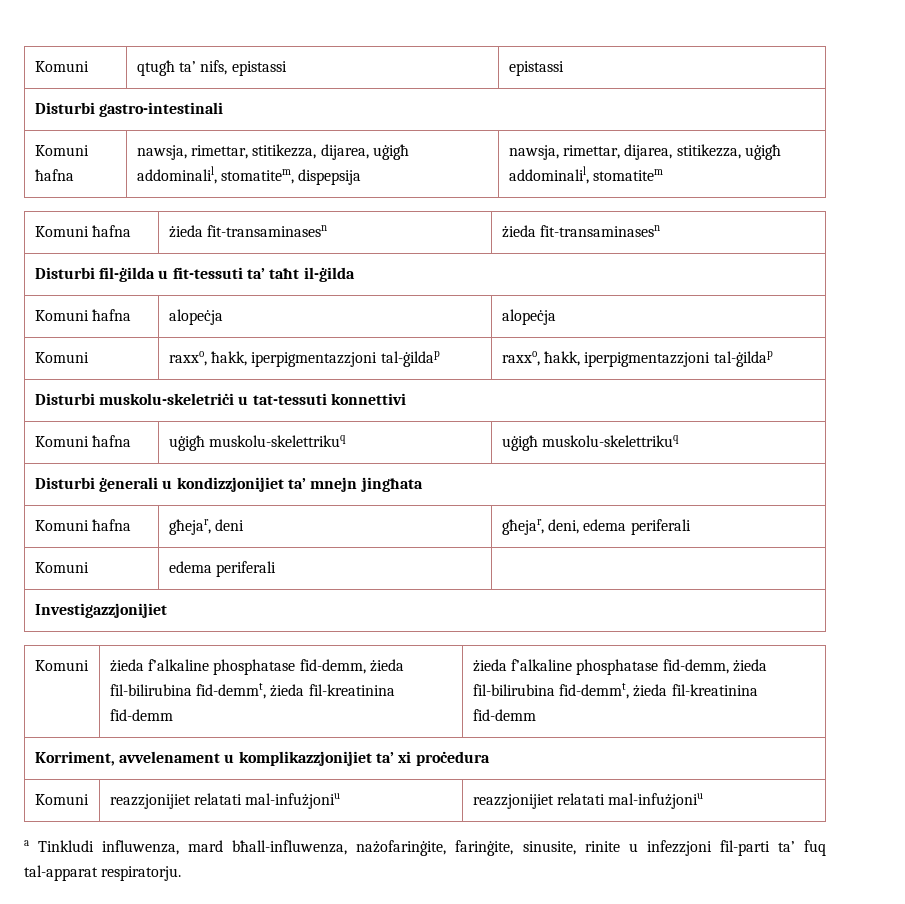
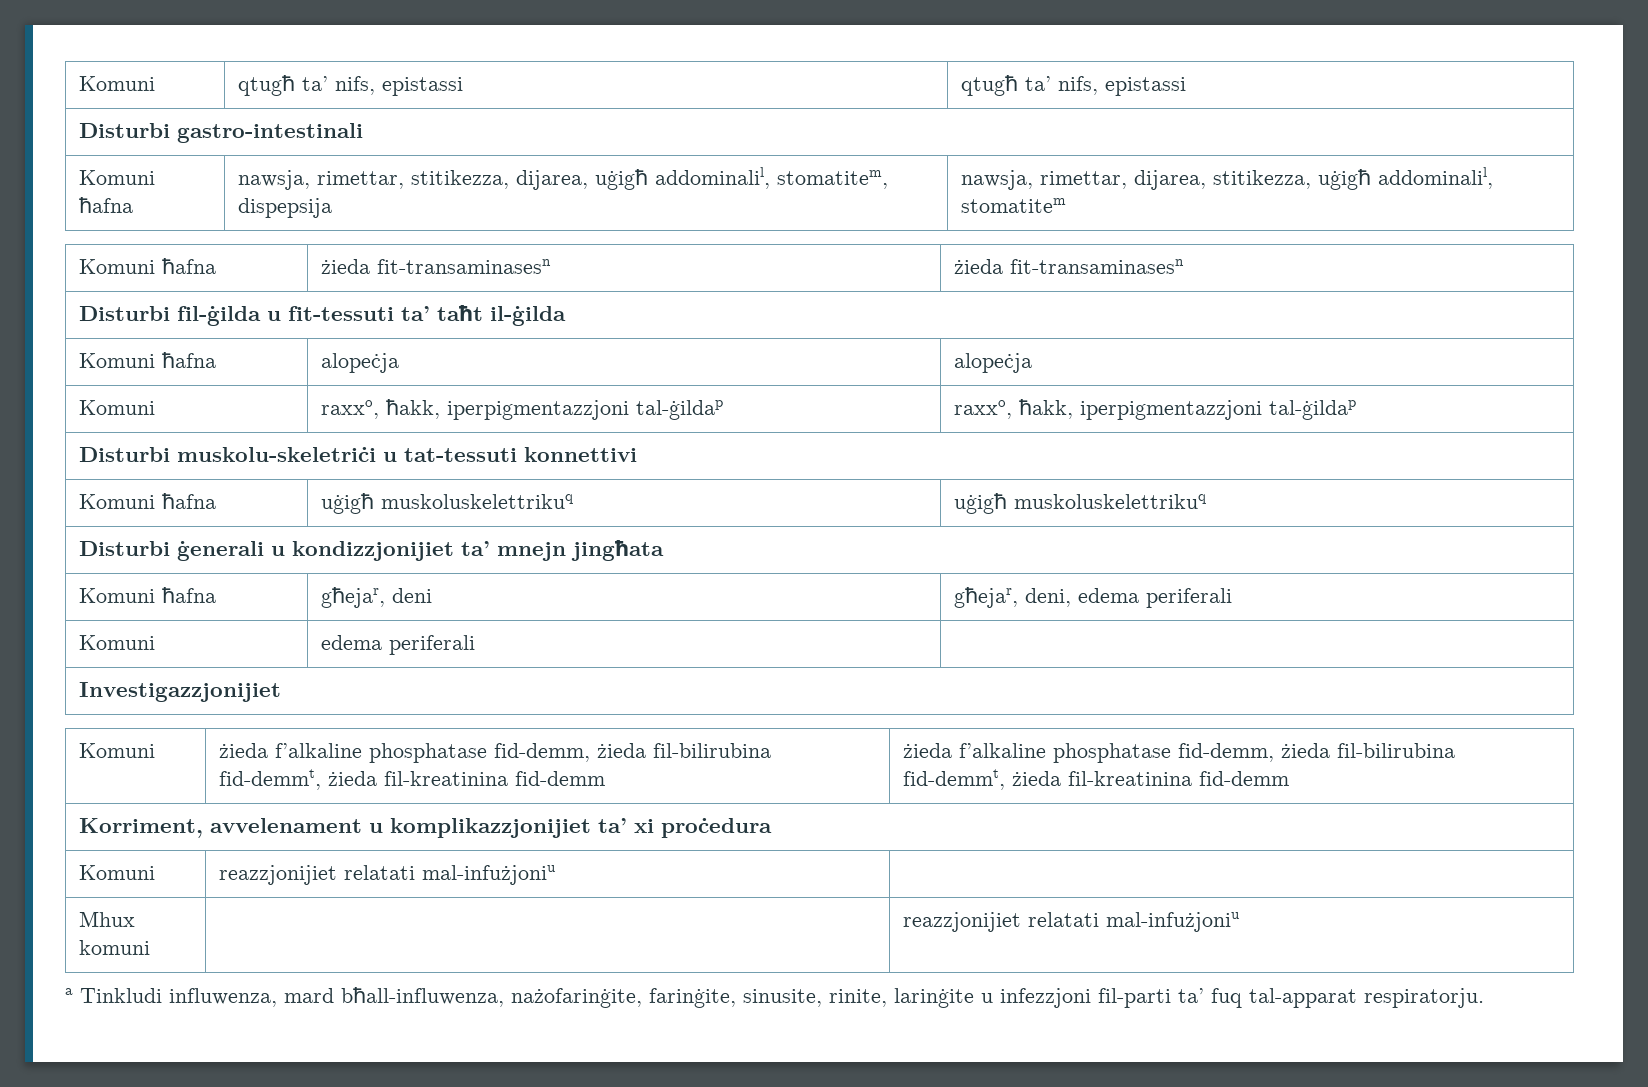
(287, 68) none -> [960,75,1098,96] qtugħ ta’ nifs,
[209,435,347,447] [501,435,680,451] muskolu-skelettrikuq | uġigħ muskolu-skelettrikuq -> [380,494,573,509] [953,493,1206,514] muskoluskelettrikuq | uġigħ muskoluskelettrikuq
(341, 801) none -> [78,911,135,927] [78,940,150,955] // Mhux komuni | |
[584,841,620,852] rinite -> [829,988,974,1008] rinite, larinġite

